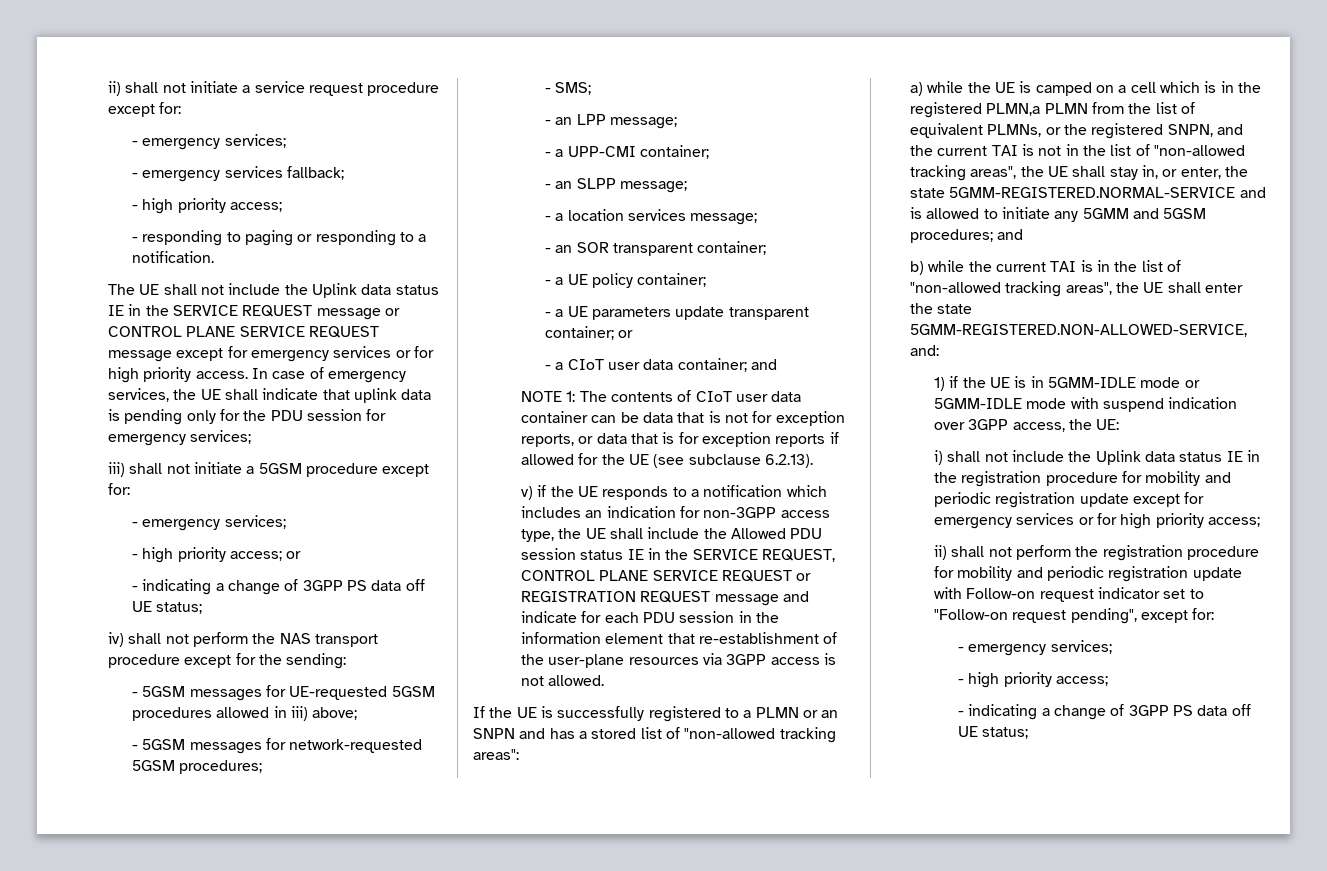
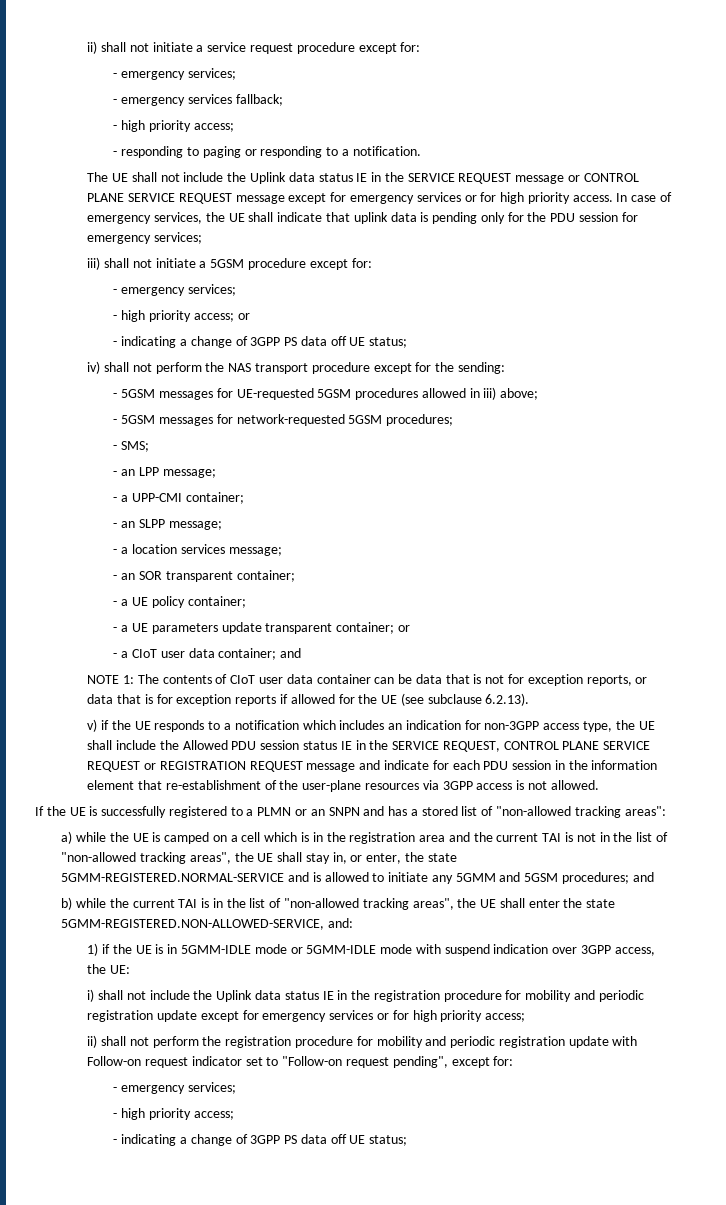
[910,102,1195,118] [910,123,1213,139] registered PLMN,a PLMN from the list of equivalent PLMNs, or the registered SNPN, -> [349,832,446,844] registration area

